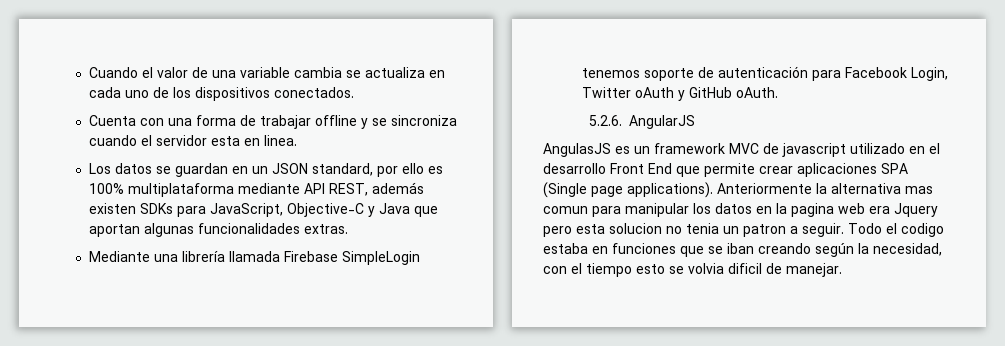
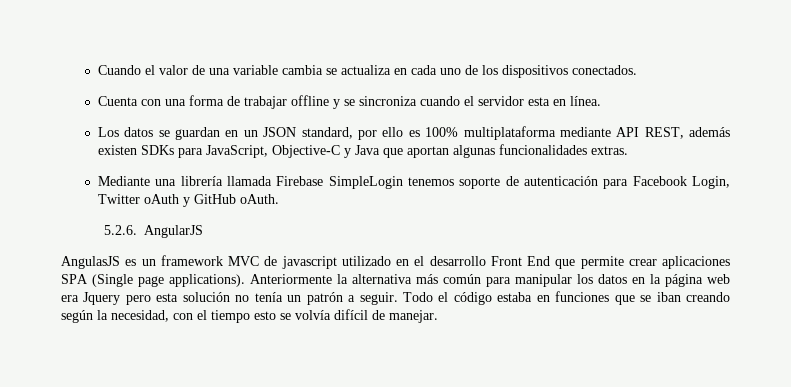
[263,135,297,146] linea. -> [569,96,601,106] línea.
[905,186,933,194] [543,206,588,214] mas comun -> [416,274,481,284] más común
[791,203,834,217] pagina -> [665,274,703,287] página
[609,223,786,237] solucion no tenia un patron -> [182,292,343,305] solución no tenía un patrón
[901,223,944,237] codigo -> [453,292,492,305] código
[688,263,762,274] volvia dificil -> [295,309,368,320] volvía difícil

